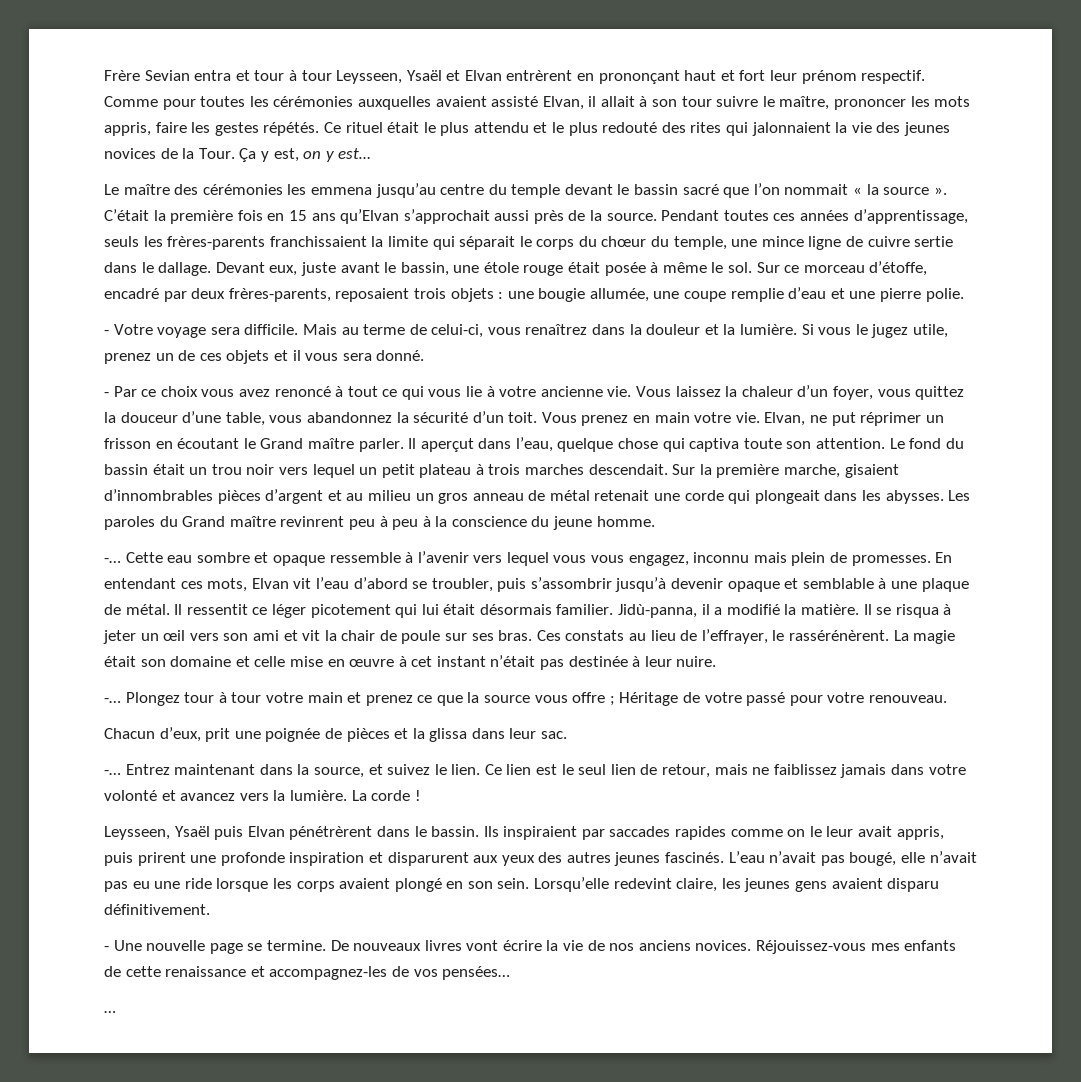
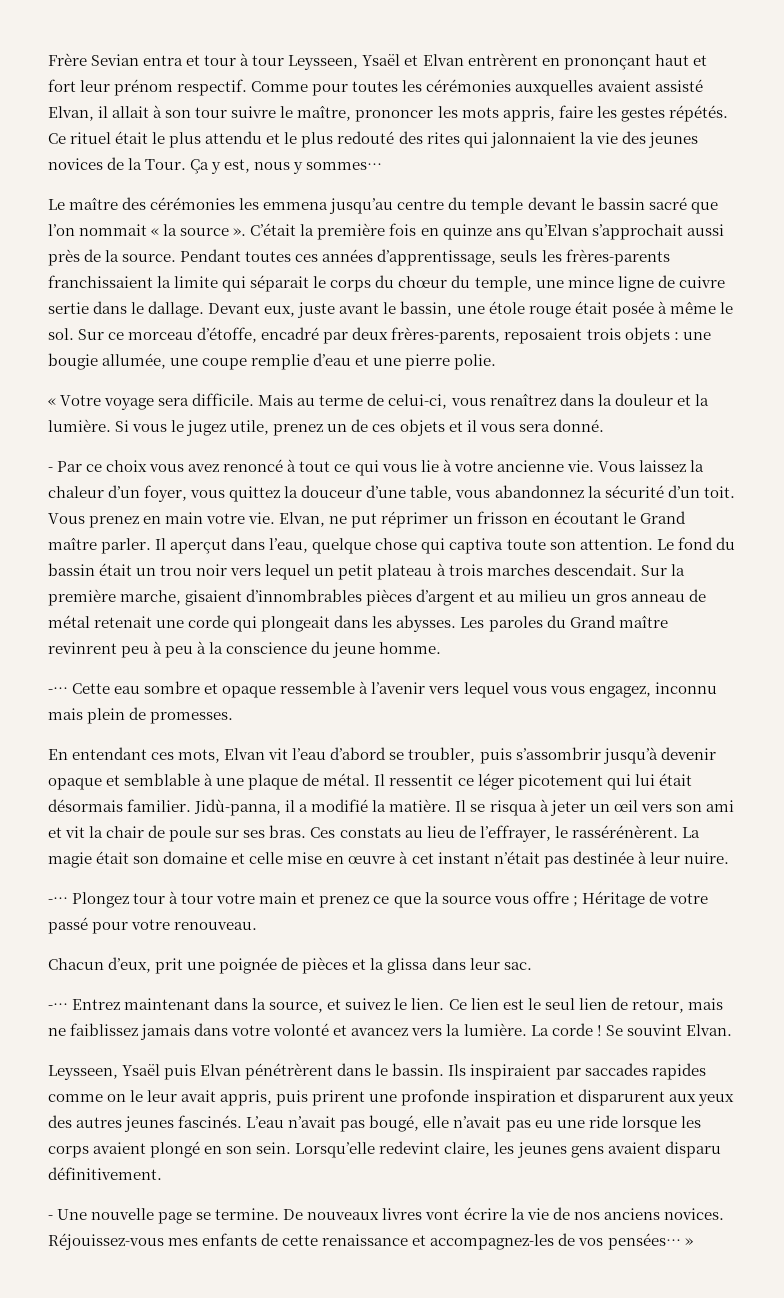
[303,148,372,162] on y est… -> [254,162,383,174] nous y sommes…
[288,210,307,221] 15 -> [442,224,492,240] quinze
[104,330,109,335] - -> [48,398,56,406] «
(931, 560) none -> (234, 718) //
(421, 795) none -> [605,1024,732,1036] Se souvint Elvan.
[104,1011,116,1013] // … -> [684,1238,693,1246] »

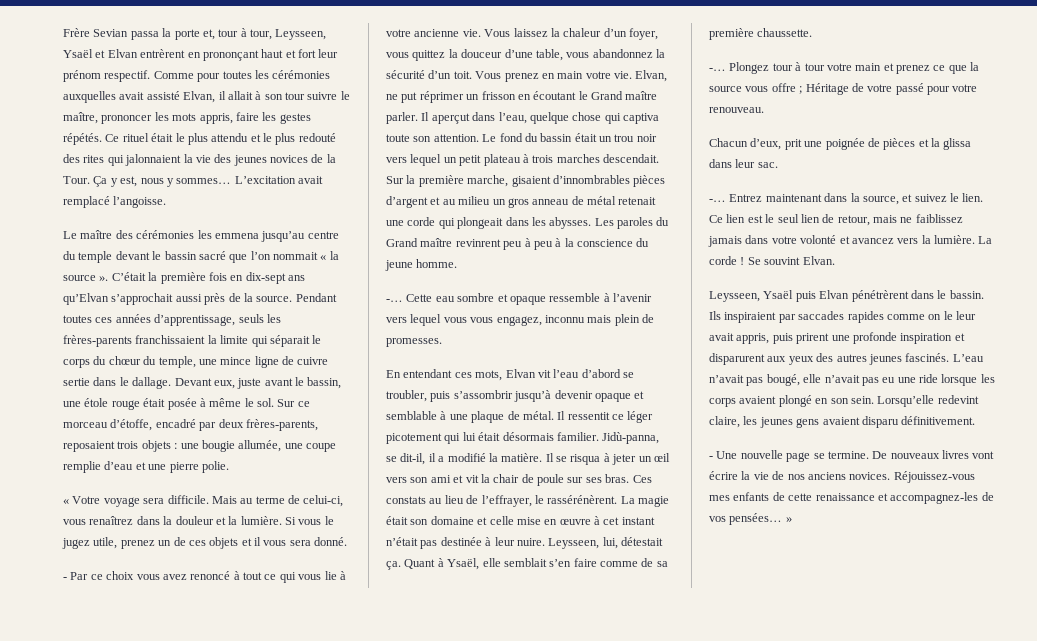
[143,53,285,66] entra et tour à tour -> [130,28,272,40] passa la porte et, tour à tour,
[597,80,651,92] avaient -> [119,92,145,100] avait
(383, 166) none -> [234,176,323,184] [63,196,167,208] L’excitation avait remplacé l’angoisse.
[442,224,492,240] quinze -> [245,272,286,284] dix-sept
(282, 807) none -> [386,453,426,465] se dit-il,
(729, 858) none -> [548,537,663,549] [386,558,668,570] [709,28,813,40] Leysseen, lui, détestait ça. Quant à Ysaël, elle semblait s’en faire comme de sa première chaussette.

